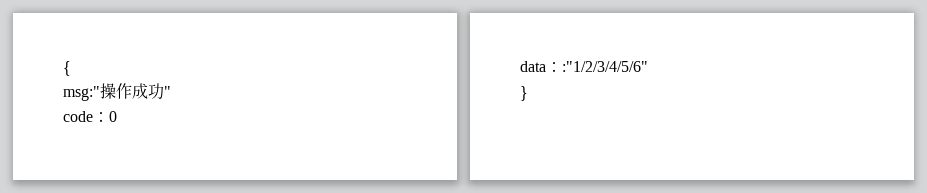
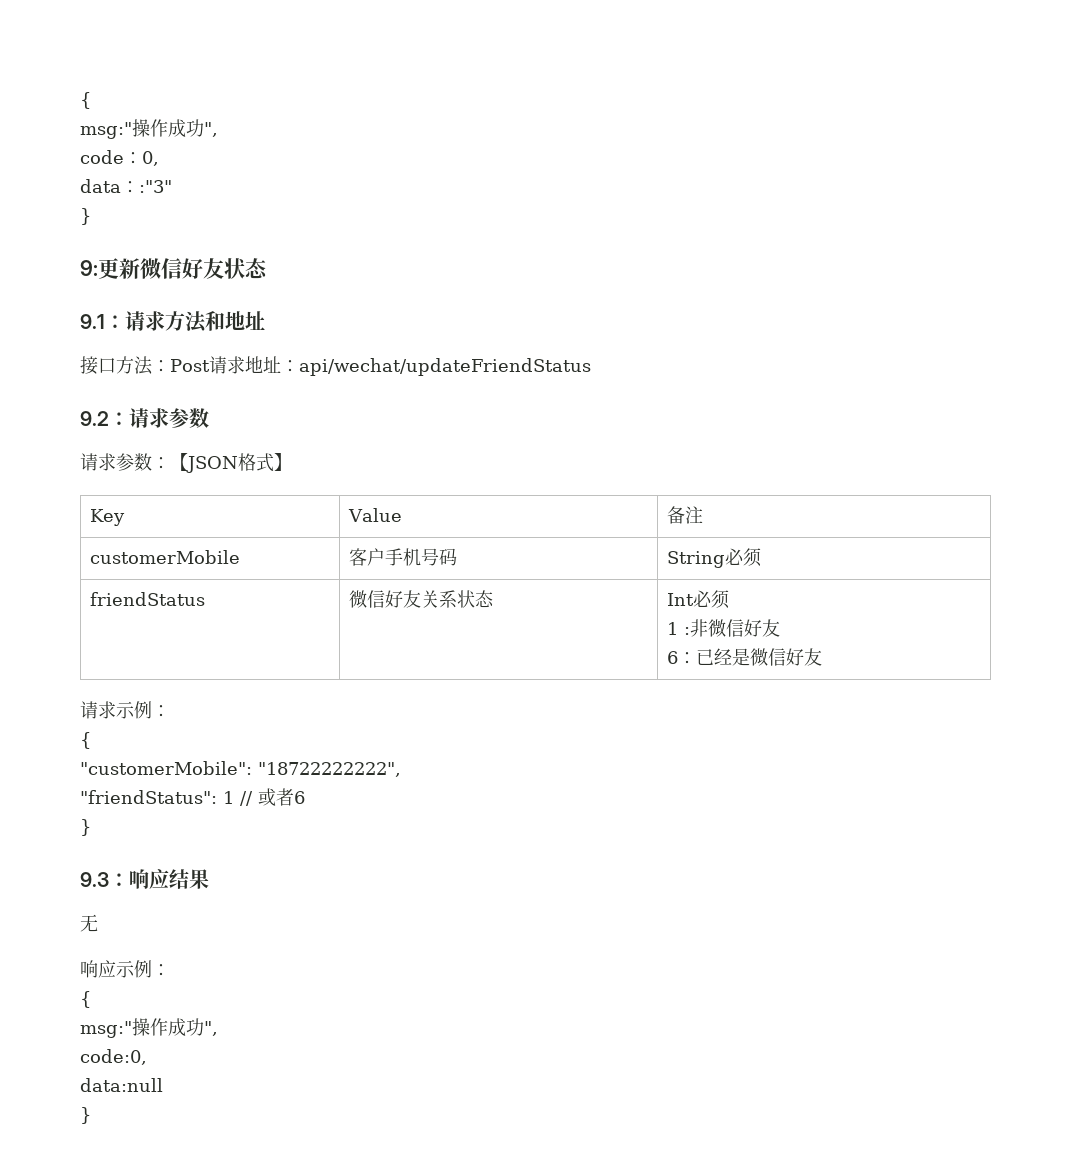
[63,61,71,76] [63,83,171,101] { // msg:"操作成功" -> [80,92,91,109] [80,119,218,139] { // msg:"操作成功",
[109,111,117,122] 0 -> [142,151,159,166] 0,
[562,61,648,72] [520,86,528,101] :"1/2/3/4/5/6" // } -> [139,180,172,193] [80,208,91,225] [80,258,268,279] [80,311,265,333] [80,356,591,376] [80,408,209,428] [80,453,292,473] [90,509,126,526] [348,508,403,522] [667,506,704,524] [90,550,241,564] [349,548,458,566] [667,548,763,568] [90,592,206,606] [349,590,495,608] [667,590,731,609] [667,619,781,637] [667,648,823,666] [80,701,170,719] [80,732,91,749] [80,761,401,777] [80,788,305,806] [80,819,91,836] [80,869,209,889] [80,914,98,932] [80,960,170,978] [80,991,91,1008] [80,1018,218,1038] [80,1049,147,1065] [80,1078,163,1092] [80,1107,91,1124] :"3" // } // 9:更新微信好友状态 // 9.1：请求方法和地址 // 接口方法：Post请求地址：api/wechat/updateFriendStatus // 9.2：请求参数 // 请求参数：【JSON格式】 // Key | Value | 备注 // customerMobile | 客户手机号码 | String必须 // friendStatus | 微信好友关系状态 | Int必须 // 1 :非微信好友 // 6：已经是微信好友 // 请求示例： // { // "customerMobile": "18722222222", // "friendStatus": 1 // 或者6 // } // 9.3：响应结果 // 无 // 响应示例： // { // msg:"操作成功", // code:0, // data:null // }

